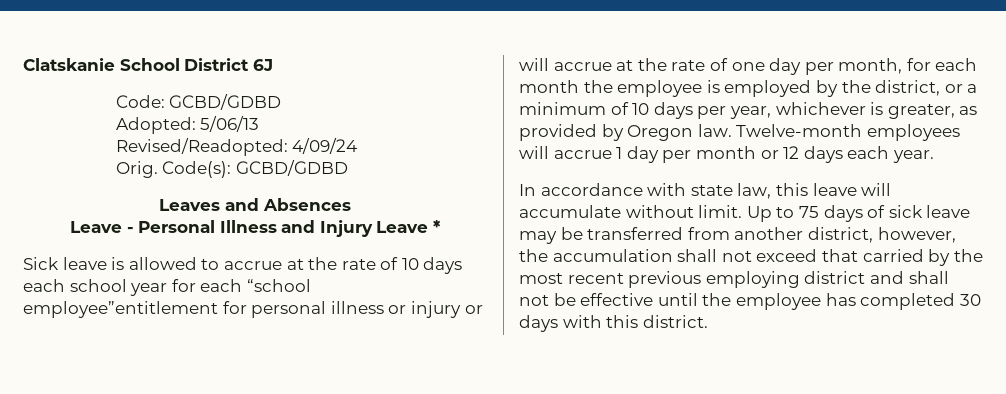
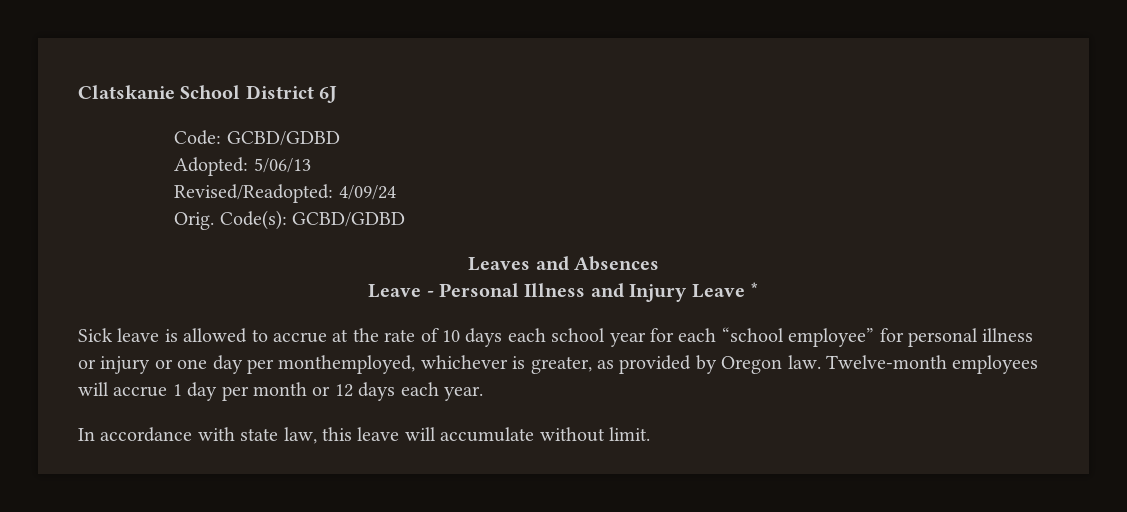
[23,301,218,318] employee”entitlement -> [788,328,875,347] employee”
[519,58,978,75] [519,80,978,97] [519,102,771,119] will accrue at the rate of one day per month, for each month the employee is employed by the district, or a minimum of 10 days per year, -> [177,355,416,374] one day per monthemployed,
[746,205,971,222] [519,227,956,244] [519,249,983,266] [519,271,949,288] [519,293,981,310] [519,315,708,332] Up to 75 days of sick leave may be transferred from another district, however, the accumulation shall not exceed that carried by the most recent previous employing district and shall not be effective until the employee has completed 30 days with this district. -> (650, 434) none

